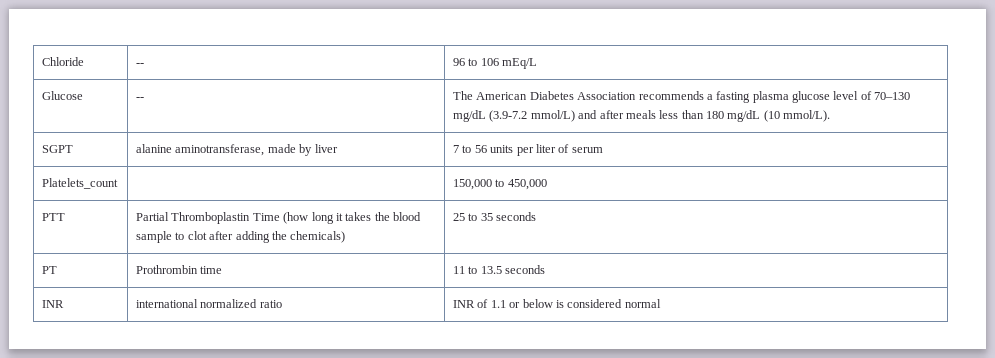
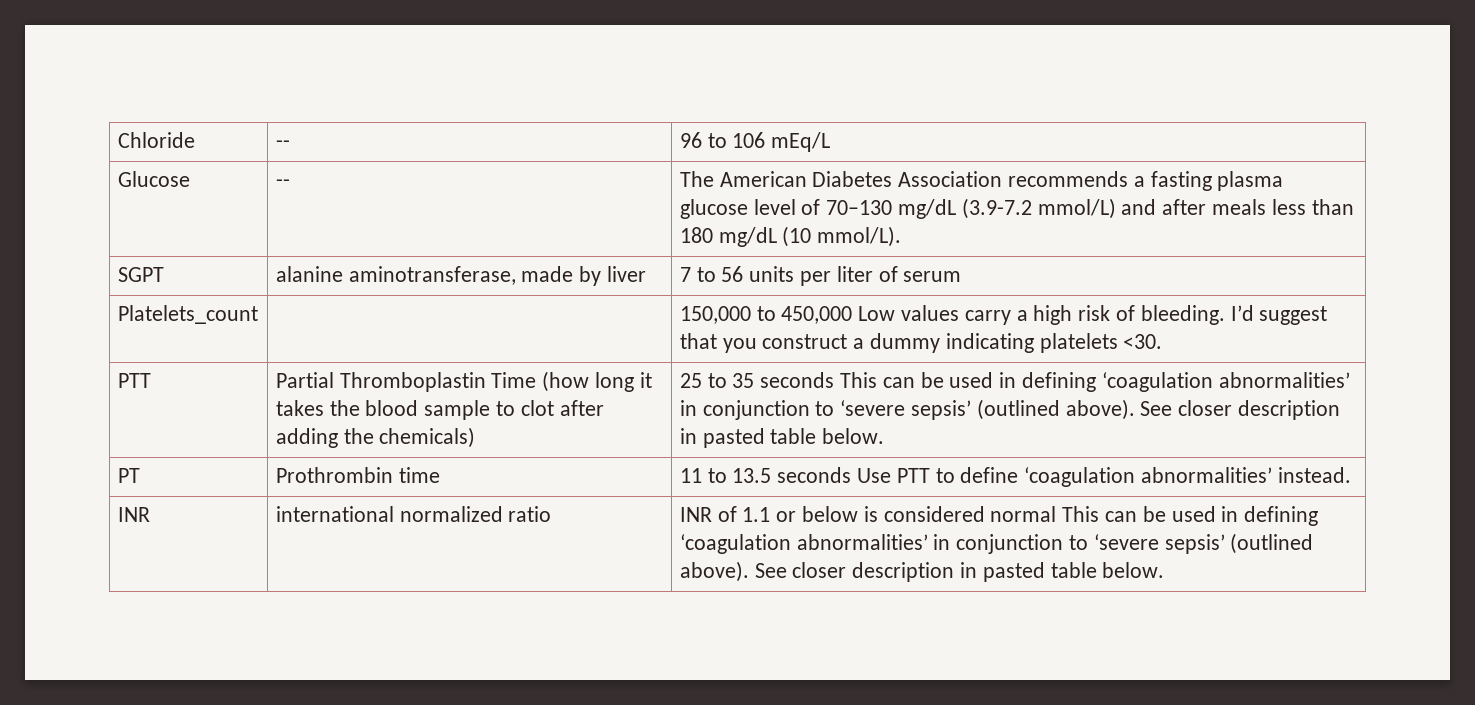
(547, 184) none -> [858,305,1328,325] [679,333,1163,353] Low values carry a high risk of bleeding. I’d suggest that you construct a dummy indicating platelets <30.
(537, 216) none -> [840,372,1350,392] [679,399,1341,420] [679,428,885,448] This can be used in defining ‘coagulation abnormalities’ in conjunction to ‘severe sepsis’ (outlined above). See closer description in pasted table below.
(546, 269) none -> [857,467,1351,487] Use PTT to define ‘coagulation abnormalities’ instead.
(661, 303) none -> [1062,506,1319,526] [679,533,1314,554] [679,561,1165,582] This can be used in defining ‘coagulation abnormalities’ in conjunction to ‘severe sepsis’ (outlined above). See closer description in pasted table below.

